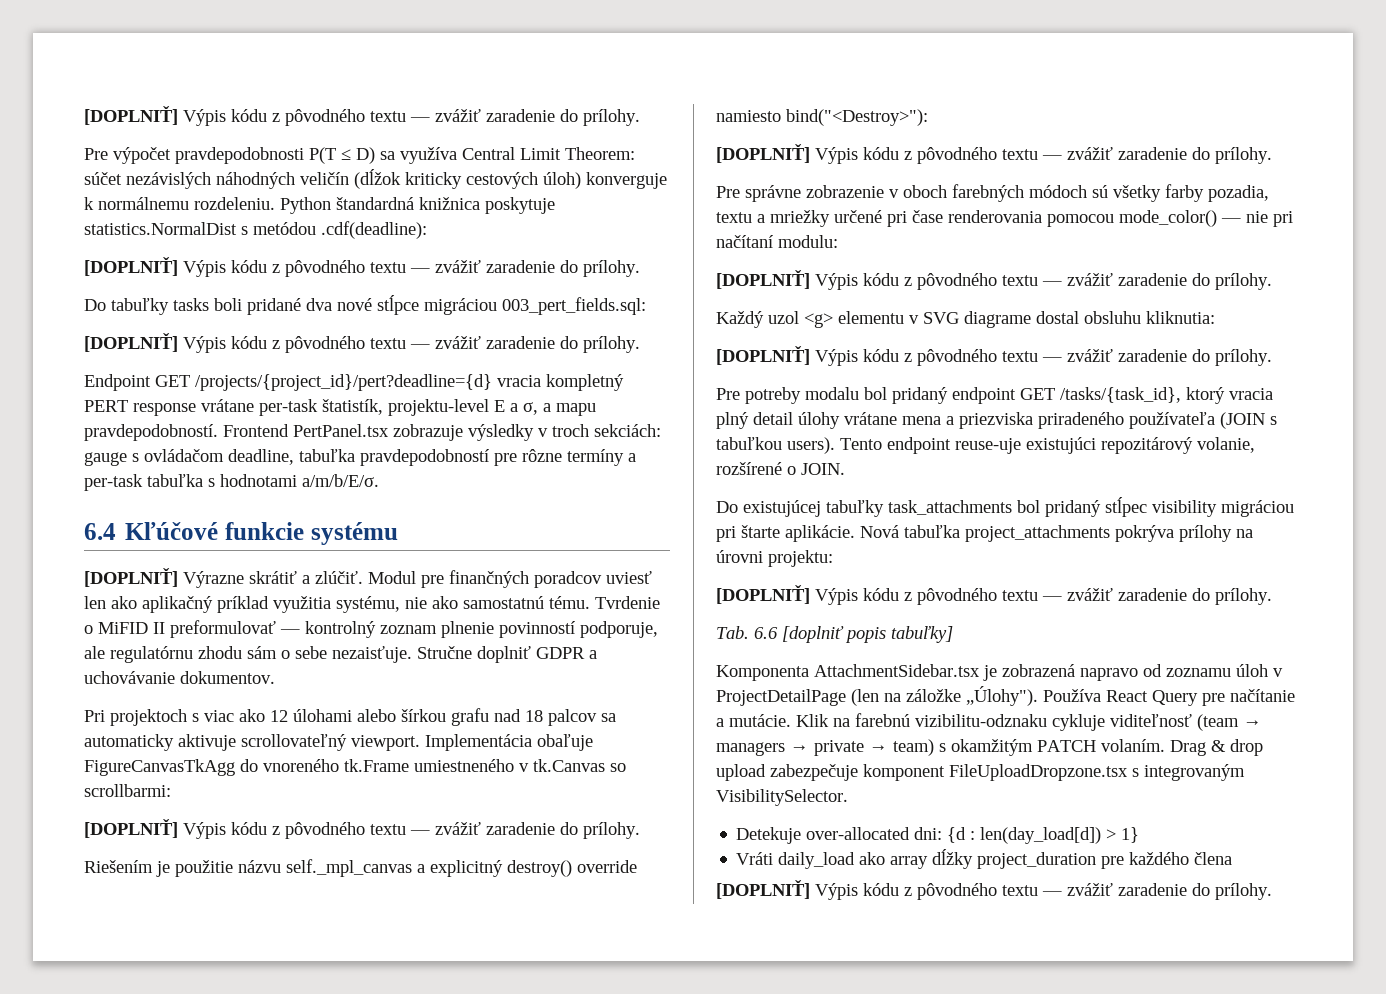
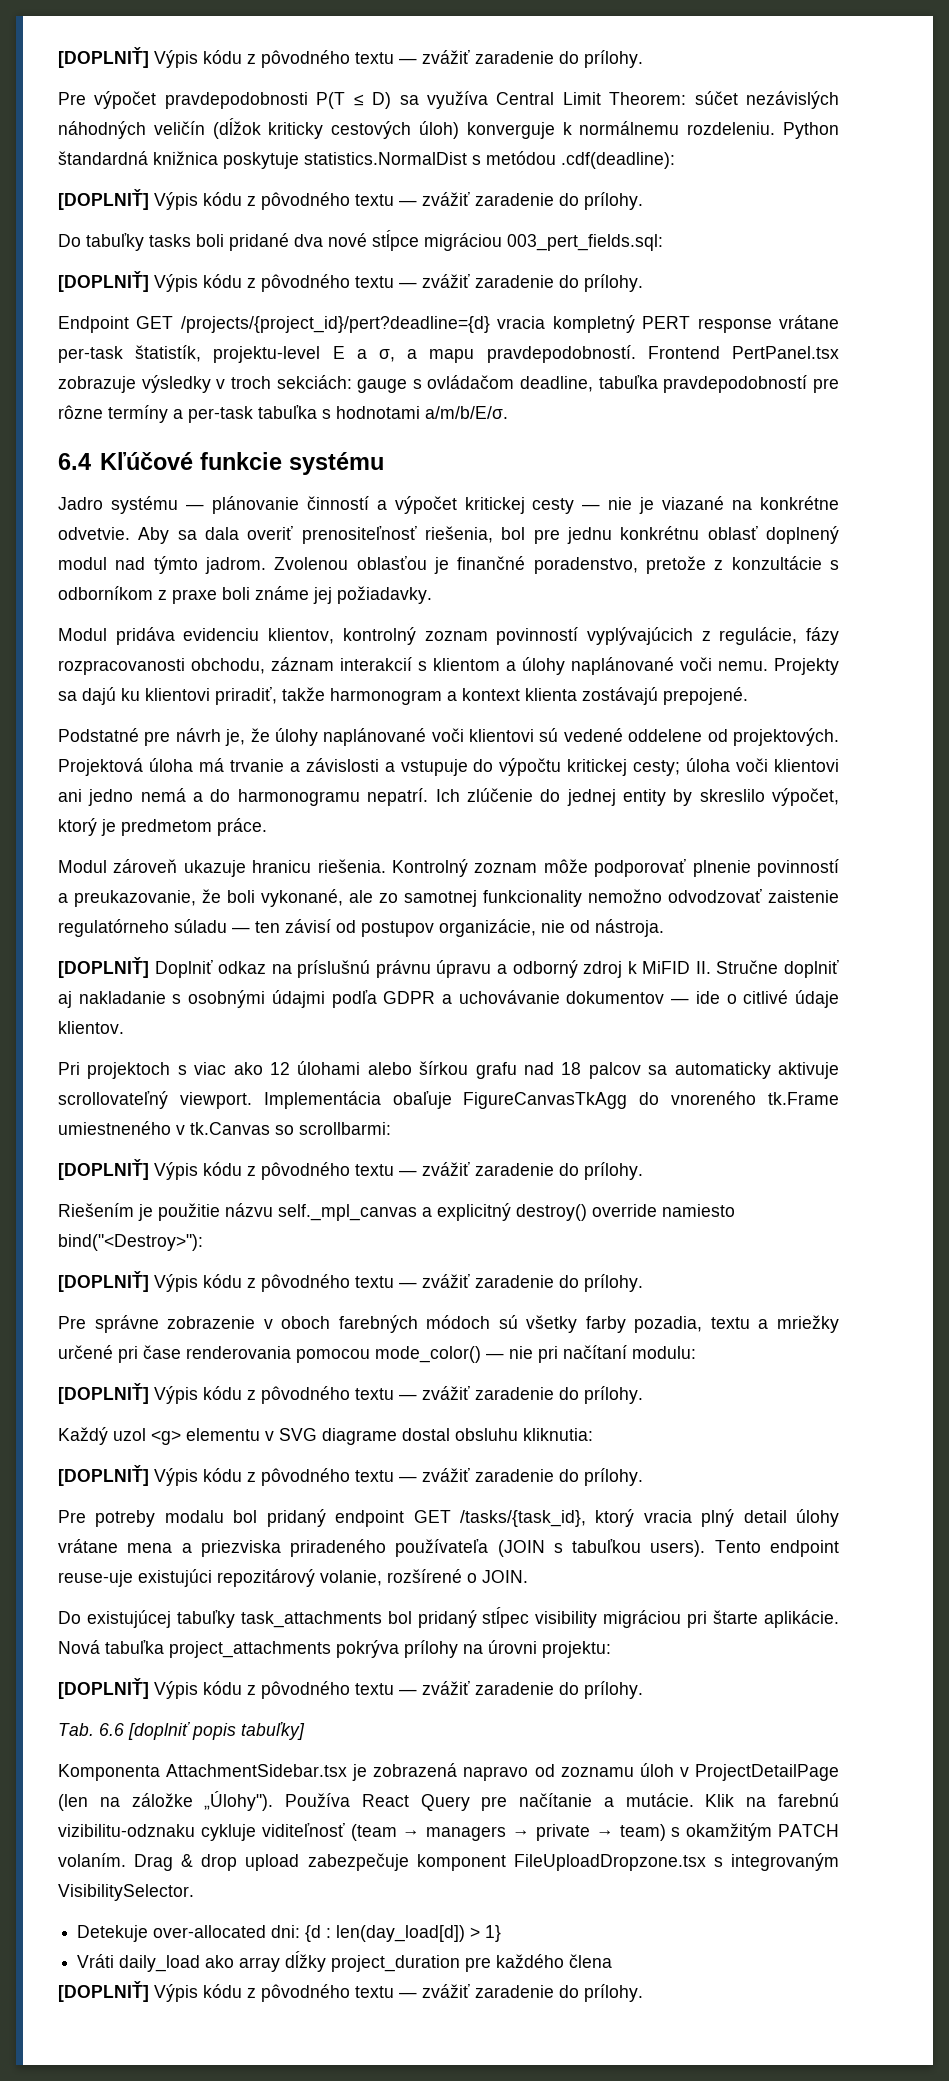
[84,568,652,588] [84,596,660,613] [84,620,658,638] [84,646,597,663] [84,671,275,684] [DOPLNIŤ] Výrazne skrátiť a zlúčiť. Modul pre finančných poradcov uviesť len ako aplikačný príklad využitia systému, nie ako samostatnú tému. Tvrdenie o MiFID II preformulovať — kontrolný zoznam plnenie povinností podporuje, ale regulatórnu zhodu sám o sebe nezaisťuje. Stručne doplniť GDPR a uchovávanie dokumentov. -> [58,496,840,514] [58,526,840,544] [58,556,840,574] [58,586,432,604] [58,627,840,645] [58,657,839,675] [58,687,748,705] [58,728,839,746] [58,758,840,776] [58,788,839,806] [58,818,267,836] [58,859,839,877] [58,889,839,907] [58,919,664,937] [58,957,839,978] [58,990,839,1008] [58,1021,124,1034] Jadro systému — plánovanie činností a výpočet kritickej cesty — nie je viazané na konkrétne odvetvie. Aby sa dala overiť prenositeľnosť riešenia, bol pre jednu konkrétnu oblasť doplnený modul nad týmto jadrom. Zvolenou oblasťou je finančné poradenstvo, pretože z konzultácie s odborníkom z praxe boli známe jej požiadavky. // Modul pridáva evidenciu klientov, kontrolný zoznam povinností vyplývajúcich z regulácie, fázy rozpracovanosti obchodu, záznam interakcií s klientom a úlohy naplánované voči nemu. Projekty sa dajú ku klientovi priradiť, takže harmonogram a kontext klienta zostávajú prepojené. // Podstatné pre návrh je, že úlohy naplánované voči klientovi sú vedené oddelene od projektových. Projektová úloha má trvanie a závislosti a vstupuje do výpočtu kritickej cesty; úloha voči klientovi ani jedno nemá a do harmonogramu nepatrí. Ich zlúčenie do jednej entity by skreslilo výpočet, ktorý je predmetom práce. // Modul zároveň ukazuje hranicu riešenia. Kontrolný zoznam môže podporovať plnenie povinností a preukazovanie, že boli vykonané, ale zo samotnej funkcionality nemožno odvodzovať zaistenie regulatórneho súladu — ten závisí od postupov organizácie, nie od nástroja. // [DOPLNIŤ] Doplniť odkaz na príslušnú právnu úpravu a odborný zdroj k MiFID II. Stručne doplniť aj nakladanie s osobnými údajmi podľa GDPR a uchovávanie dokumentov — ide o citlivé údaje klientov.

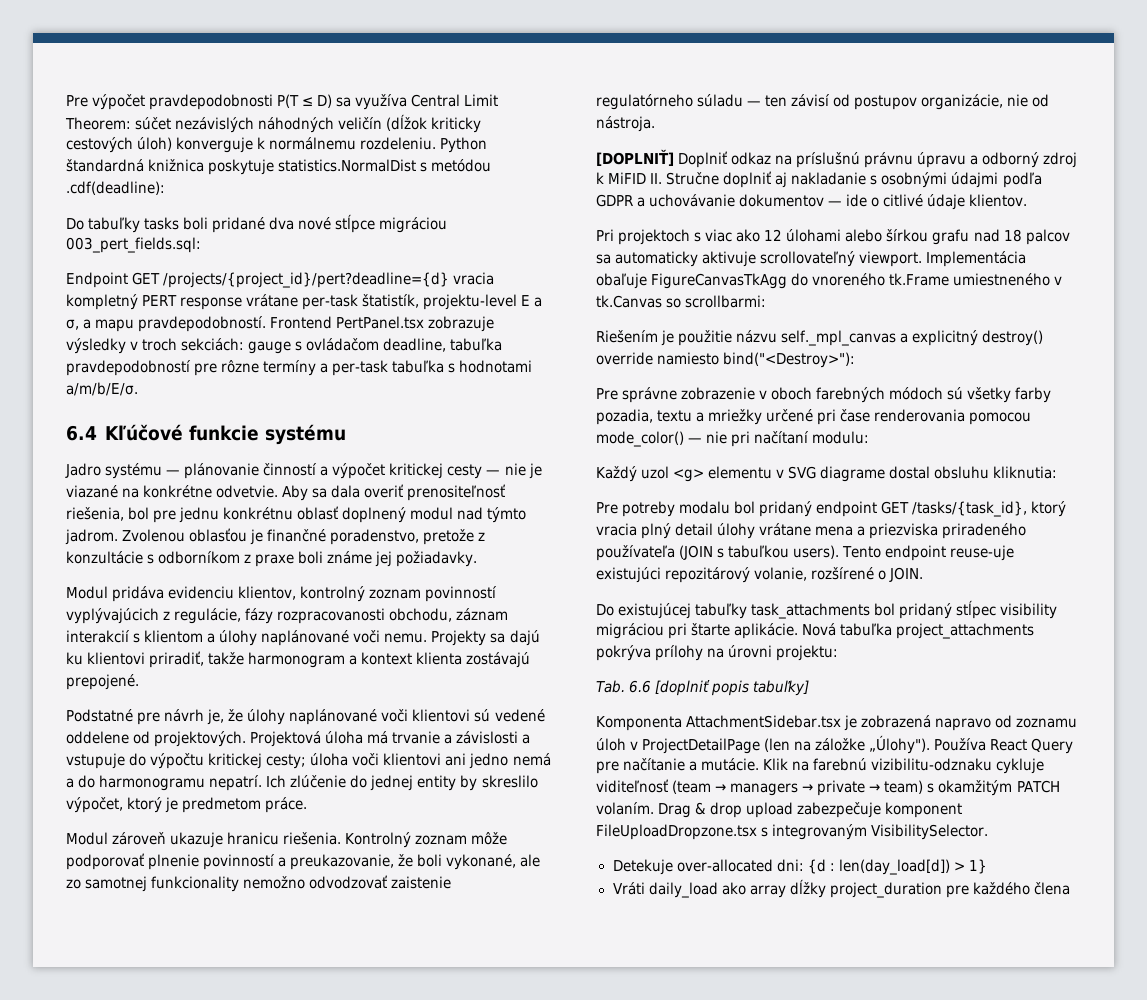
[58,47,643,68] [DOPLNIŤ] Výpis kódu z pôvodného textu — zvážiť zaradenie do prílohy. // -> (66, 101) none
[58,189,643,210] // [DOPLNIŤ] Výpis kódu z pôvodného textu — zvážiť zaradenie do prílohy. -> (165, 188) none
[58,271,643,292] // [DOPLNIŤ] Výpis kódu z pôvodného textu — zvážiť zaradenie do prílohy. -> (201, 245) none
[58,1159,643,1180] // [DOPLNIŤ] Výpis kódu z pôvodného textu — zvážiť zaradenie do prílohy. -> (767, 301) none
[58,1271,643,1292] // [DOPLNIŤ] Výpis kódu z pôvodného textu — zvážiť zaradenie do prílohy. -> (856, 360) none
[58,1383,643,1404] // [DOPLNIŤ] Výpis kódu z pôvodného textu — zvážiť zaradenie do prílohy. -> (870, 437) none
[58,1465,643,1486] // [DOPLNIŤ] Výpis kódu z pôvodného textu — zvážiť zaradenie do prílohy. -> (1058, 472) none
[58,1678,643,1699] // [DOPLNIŤ] Výpis kódu z pôvodného textu — zvážiť zaradenie do prílohy. -> (839, 653) none
[58,1981,643,2002] // [DOPLNIŤ] Výpis kódu z pôvodného textu — zvážiť zaradenie do prílohy. -> (1070, 888) none

